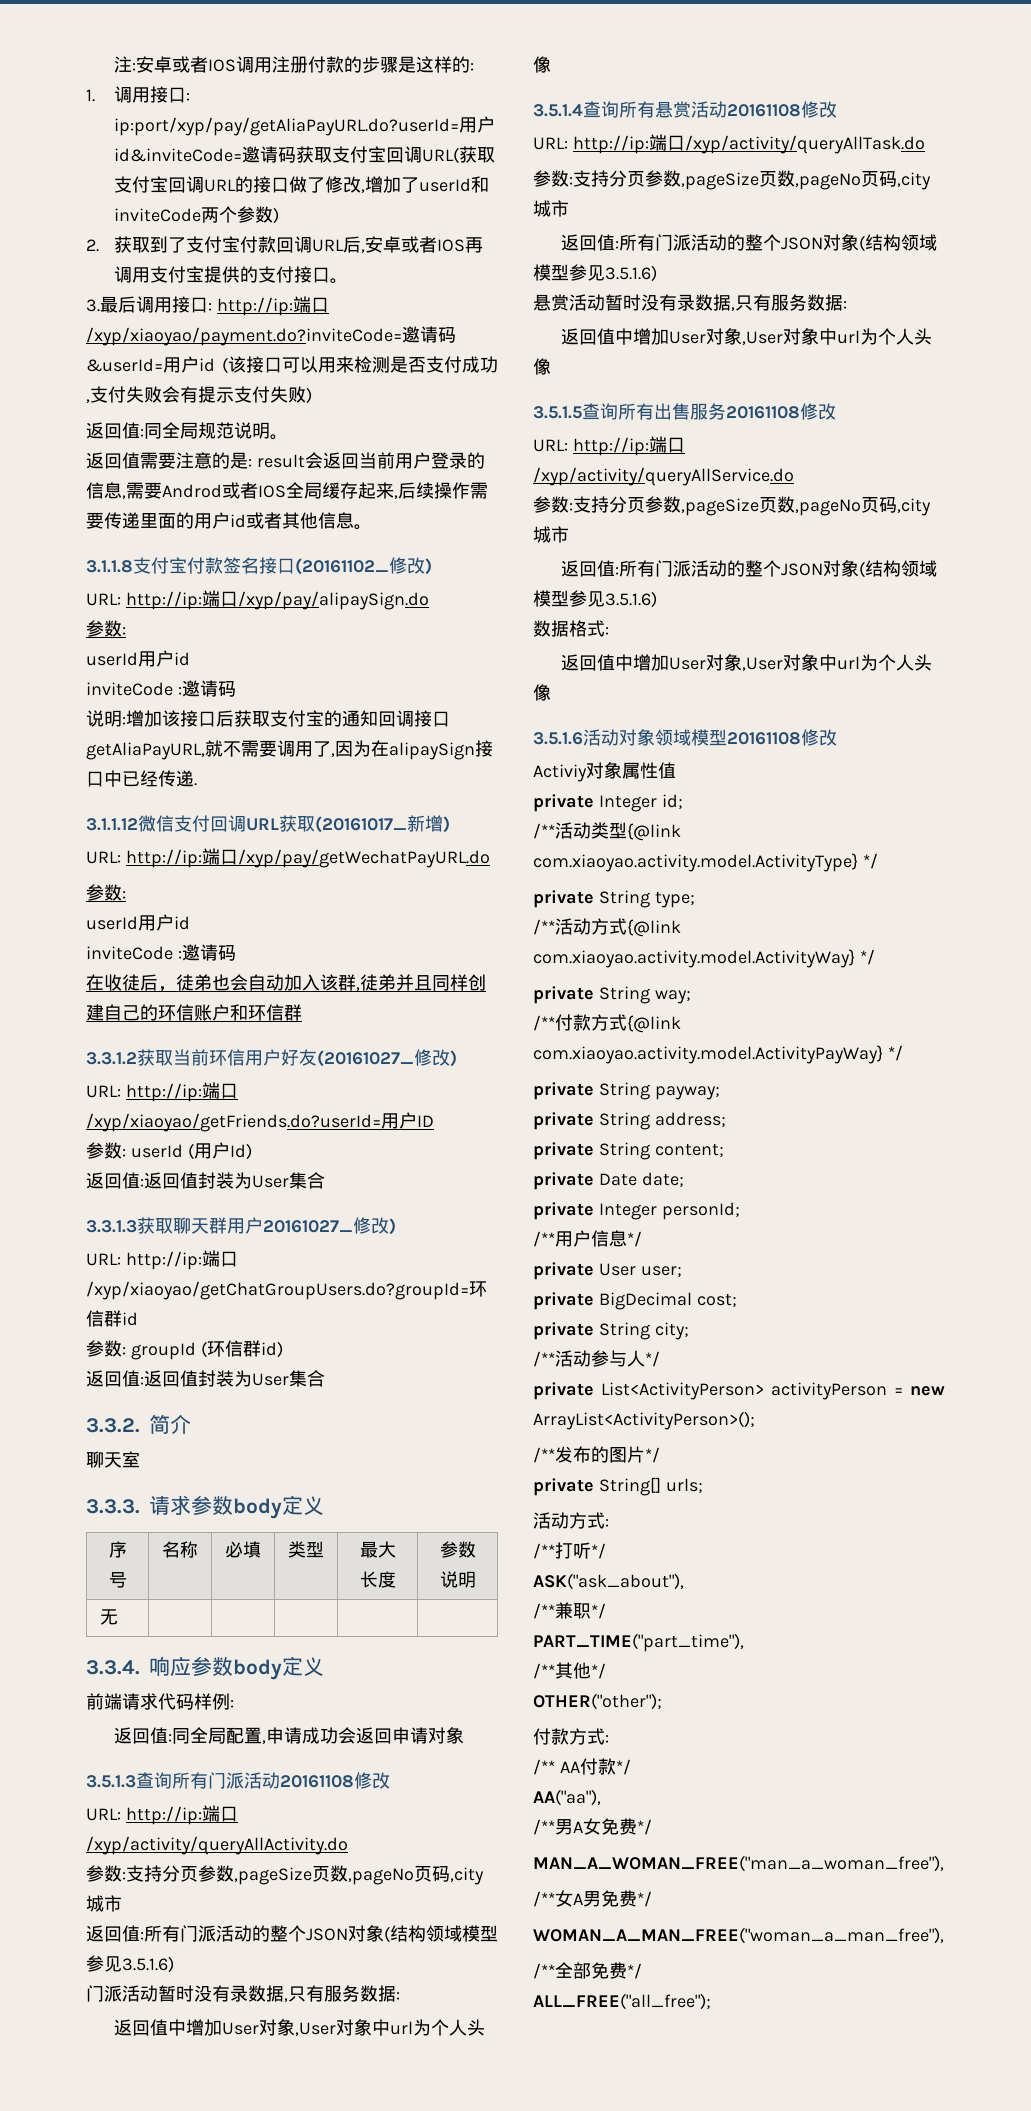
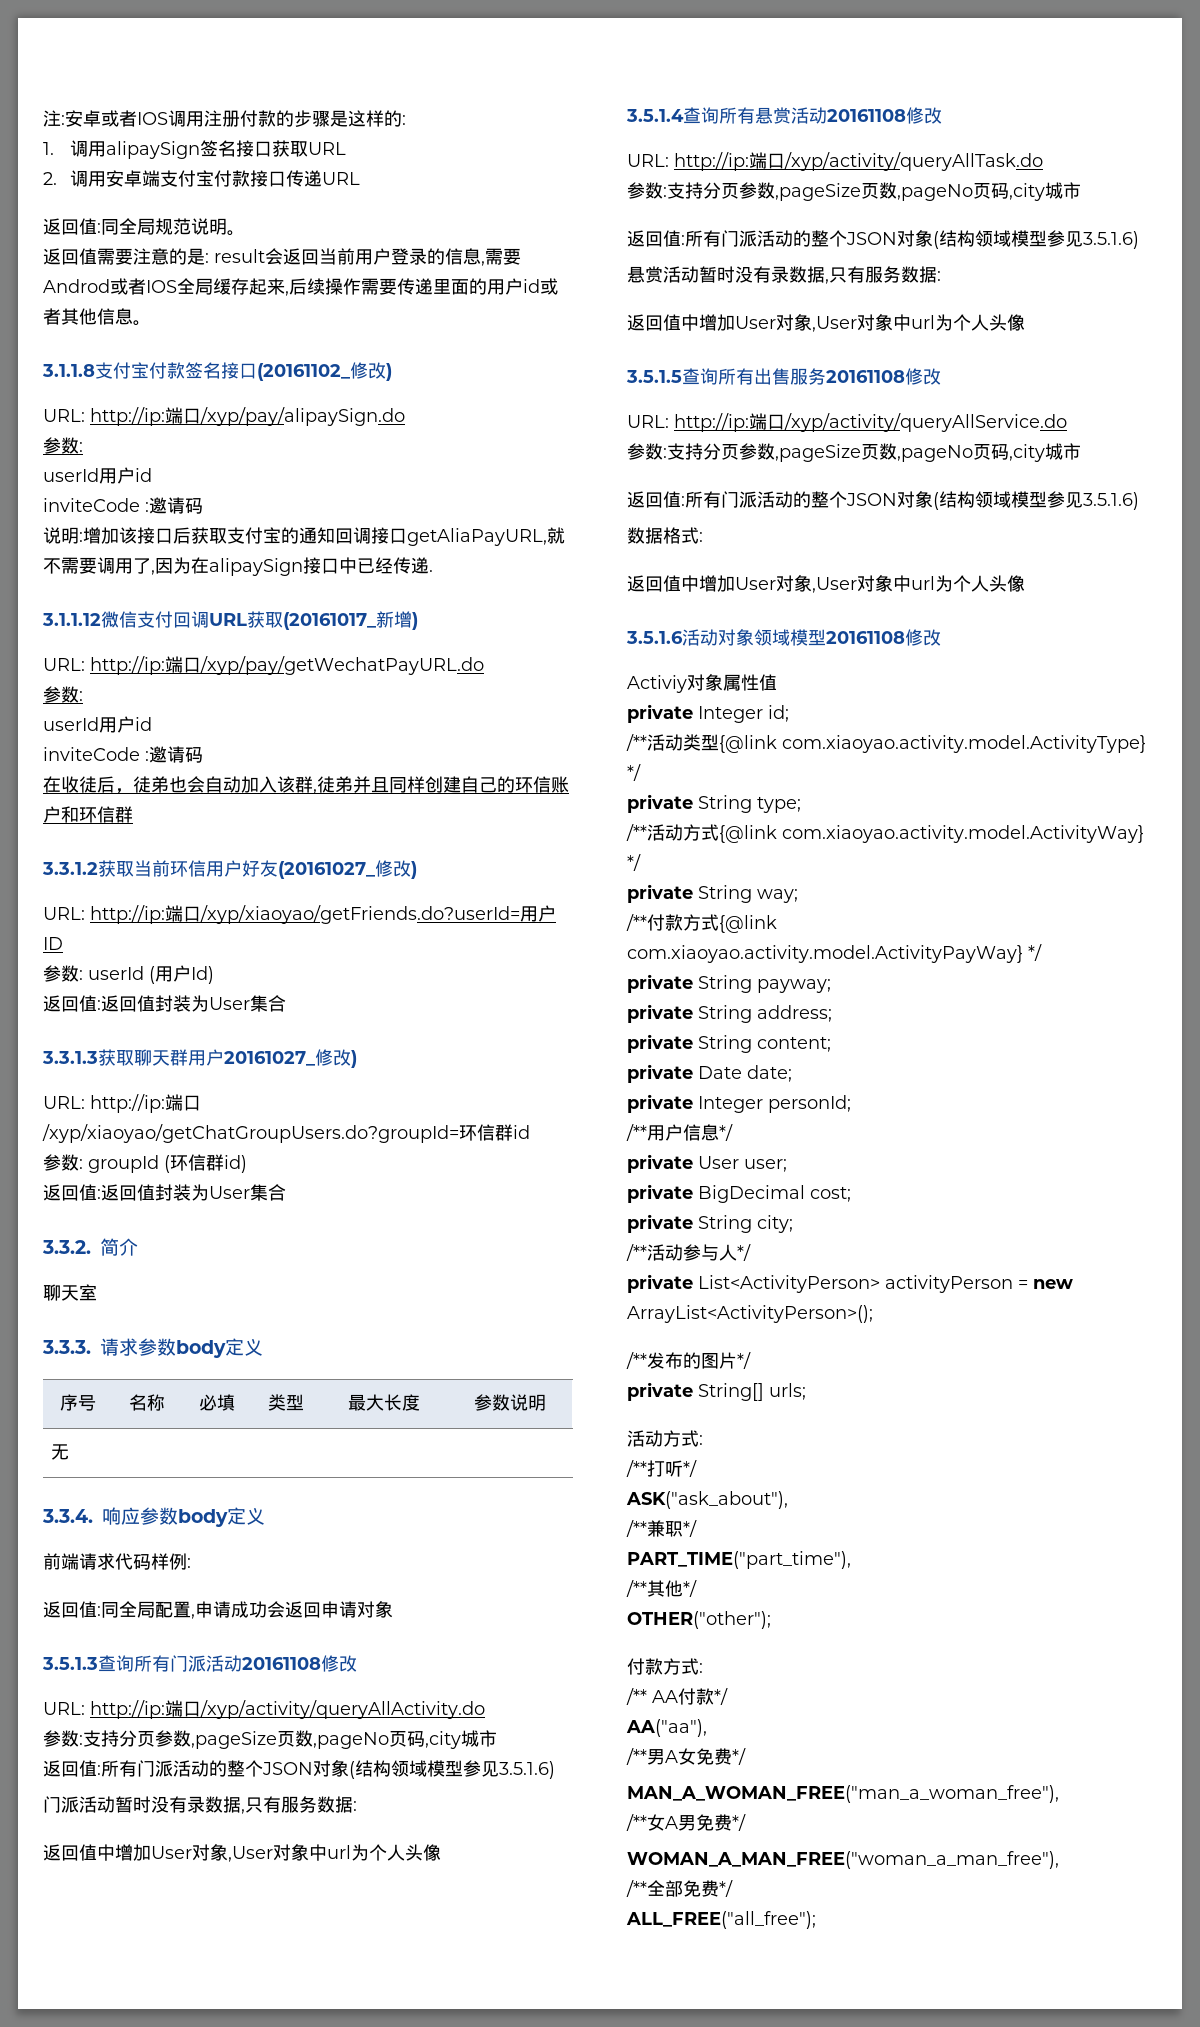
[149,86,190,103] [113,116,495,136] [113,146,495,164] [113,176,489,193] [113,206,279,224] [86,236,483,253] [113,266,348,284] [86,296,329,316] [86,326,456,346] [86,356,498,374] [86,386,312,404] 接口: ip:port/xyp/pay/getAliaPayURL.do?userId=用户id&inviteCode=邀请码获取支付宝回调URL(获取支付宝回调URL的接口做了修改,增加了userId和inviteCode两个参数) // 2.获取到了支付宝付款回调URL后,安卓或者IOS再调用支付宝提供的支付接口。 // 3.最后调用接口: http://ip:端口/xyp/xiaoyao/payment.do?inviteCode=邀请码&userId=用户id (该接口可以用来检测是否支付成功,支付失败会有提示支付失败) -> [106,140,347,159] [43,170,361,187] alipaySign签名接口获取URL // 2.调用安卓端支付宝付款接口传递URL

